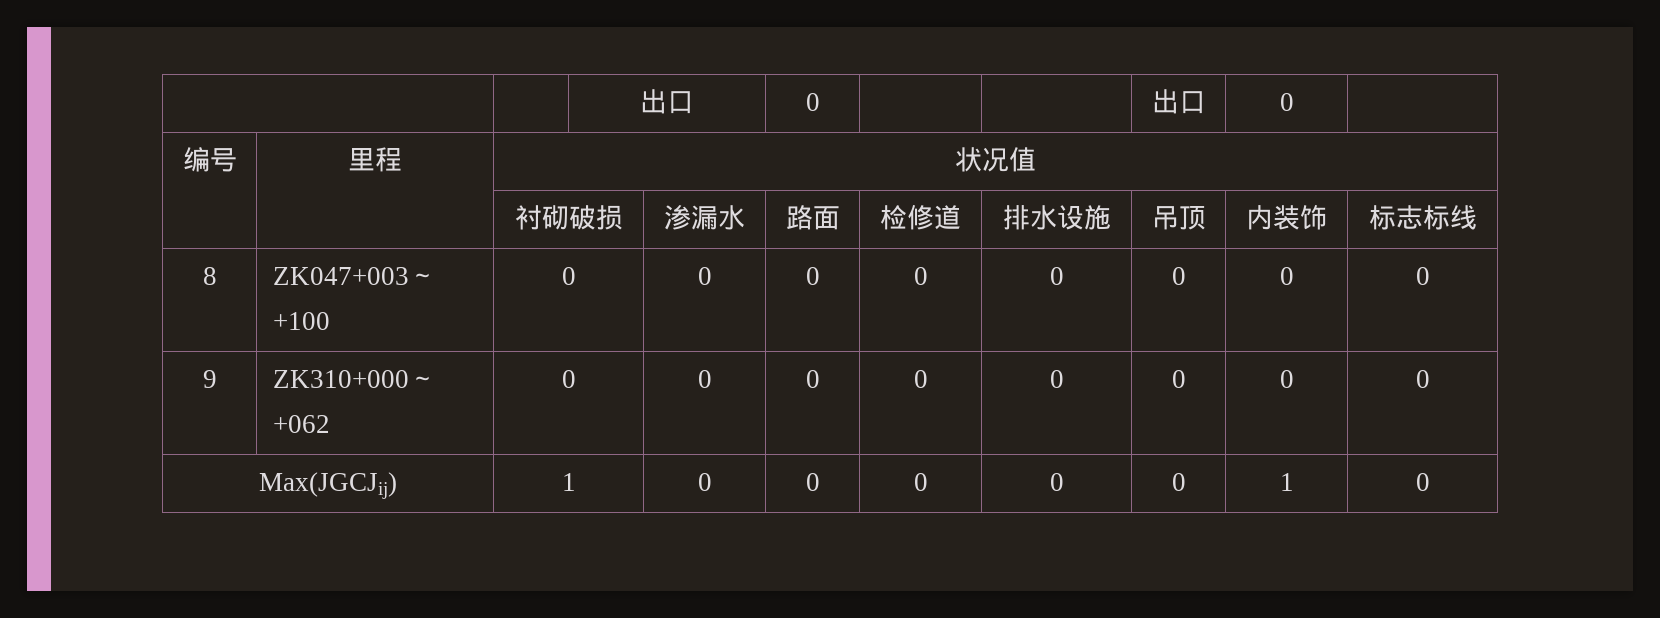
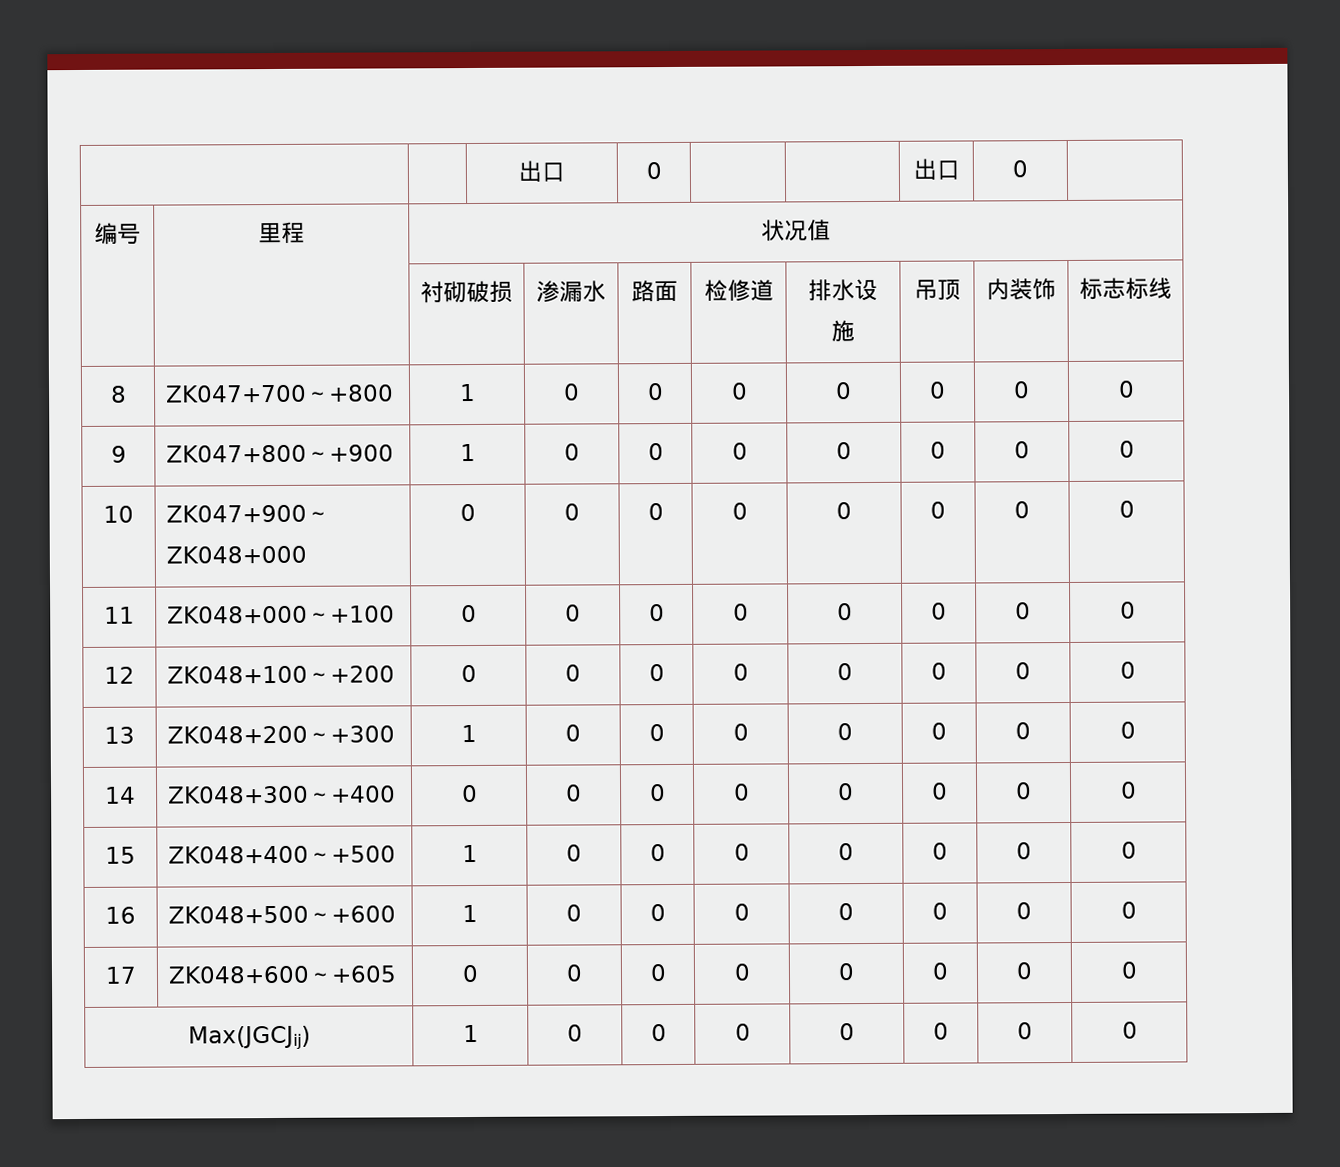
[273,267,410,285] ZK047+003 -> [164,384,394,403] [458,383,476,402] [563,383,580,401] [646,383,664,401] [730,382,748,400] [835,382,852,400] [929,381,946,399] [1013,381,1030,399] [1117,380,1135,398] [110,445,127,463] [165,444,394,463] [459,443,476,462] [564,443,580,461] [647,443,664,461] [731,442,748,460] [836,442,852,460] [930,441,946,459] [1014,441,1030,459] [1118,440,1135,458] [103,505,134,523] [165,504,330,523] [165,545,307,564] [459,503,476,522] [564,503,580,521] [647,503,664,521] [731,502,748,520] [836,502,852,520] [930,501,946,519] [1014,501,1030,519] [1118,500,1135,518] [104,606,135,624] [166,605,308,624] ZK047+700～+800 | 1 | 0 | 0 | 0 | 0 | 0 | 0 | 0 // 9 | ZK047+800～+900 | 1 | 0 | 0 | 0 | 0 | 0 | 0 | 0 // 10 | ZK047+900～ZK048+000 | 0 | 0 | 0 | 0 | 0 | 0 | 0 | 0 // 11 | ZK048+000
[202,370,217,388] [273,370,437,388] [273,415,331,433] 9 | ZK310+000～+062 -> [104,666,135,684] [166,665,395,684] [460,664,477,683] [565,664,581,682] [648,664,665,682] [732,663,749,681] [837,663,853,681] [931,662,947,680] [1015,662,1031,680] [1119,661,1136,679] [104,726,135,744] [166,725,395,744] [460,724,477,743] [565,724,581,742] [648,724,665,742] [732,723,749,741] [837,723,853,741] [931,722,947,740] [1015,722,1031,740] [1119,721,1136,739] [105,786,136,804] [167,785,396,804] [461,784,478,803] [566,784,582,802] [649,784,666,802] [733,783,750,801] [838,783,854,801] [932,782,948,800] [1016,782,1032,800] [1120,781,1137,799] [105,846,136,864] [167,845,396,864] [461,844,478,863] [566,844,582,862] [649,844,666,862] [733,843,750,861] [838,843,854,861] [932,842,948,860] [1016,842,1032,860] [1120,841,1137,859] [105,906,136,924] [167,905,396,924] [461,904,478,923] [566,904,582,922] [649,904,666,922] [733,903,750,921] [838,903,854,921] [932,902,948,920] [1016,902,1032,920] [1120,901,1137,919] [105,966,137,984] [167,965,397,984] 12 | ZK048+100～+200 | 0 | 0 | 0 | 0 | 0 | 0 | 0 | 0 // 13 | ZK048+200～+300 | 1 | 0 | 0 | 0 | 0 | 0 | 0 | 0 // 14 | ZK048+300～+400 | 0 | 0 | 0 | 0 | 0 | 0 | 0 | 0 // 15 | ZK048+400～+500 | 1 | 0 | 0 | 0 | 0 | 0 | 0 | 0 // 16 | ZK048+500～+600 | 1 | 0 | 0 | 0 | 0 | 0 | 0 | 0 // 17 | ZK048+600～+605
[1279,473,1294,491] 1 -> [1017,1022,1033,1040] 0

